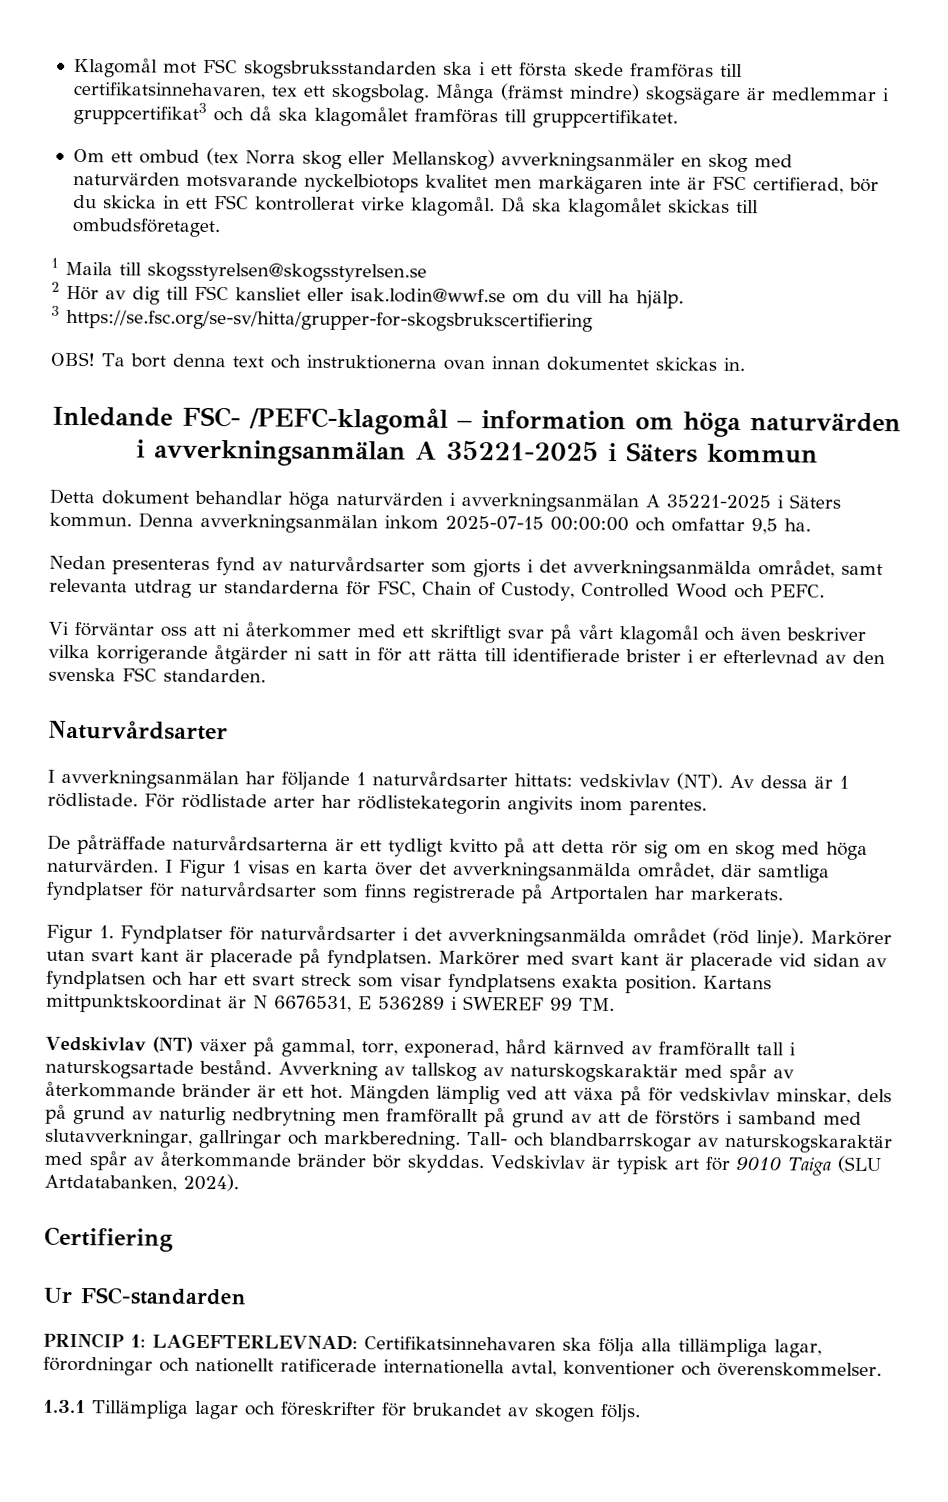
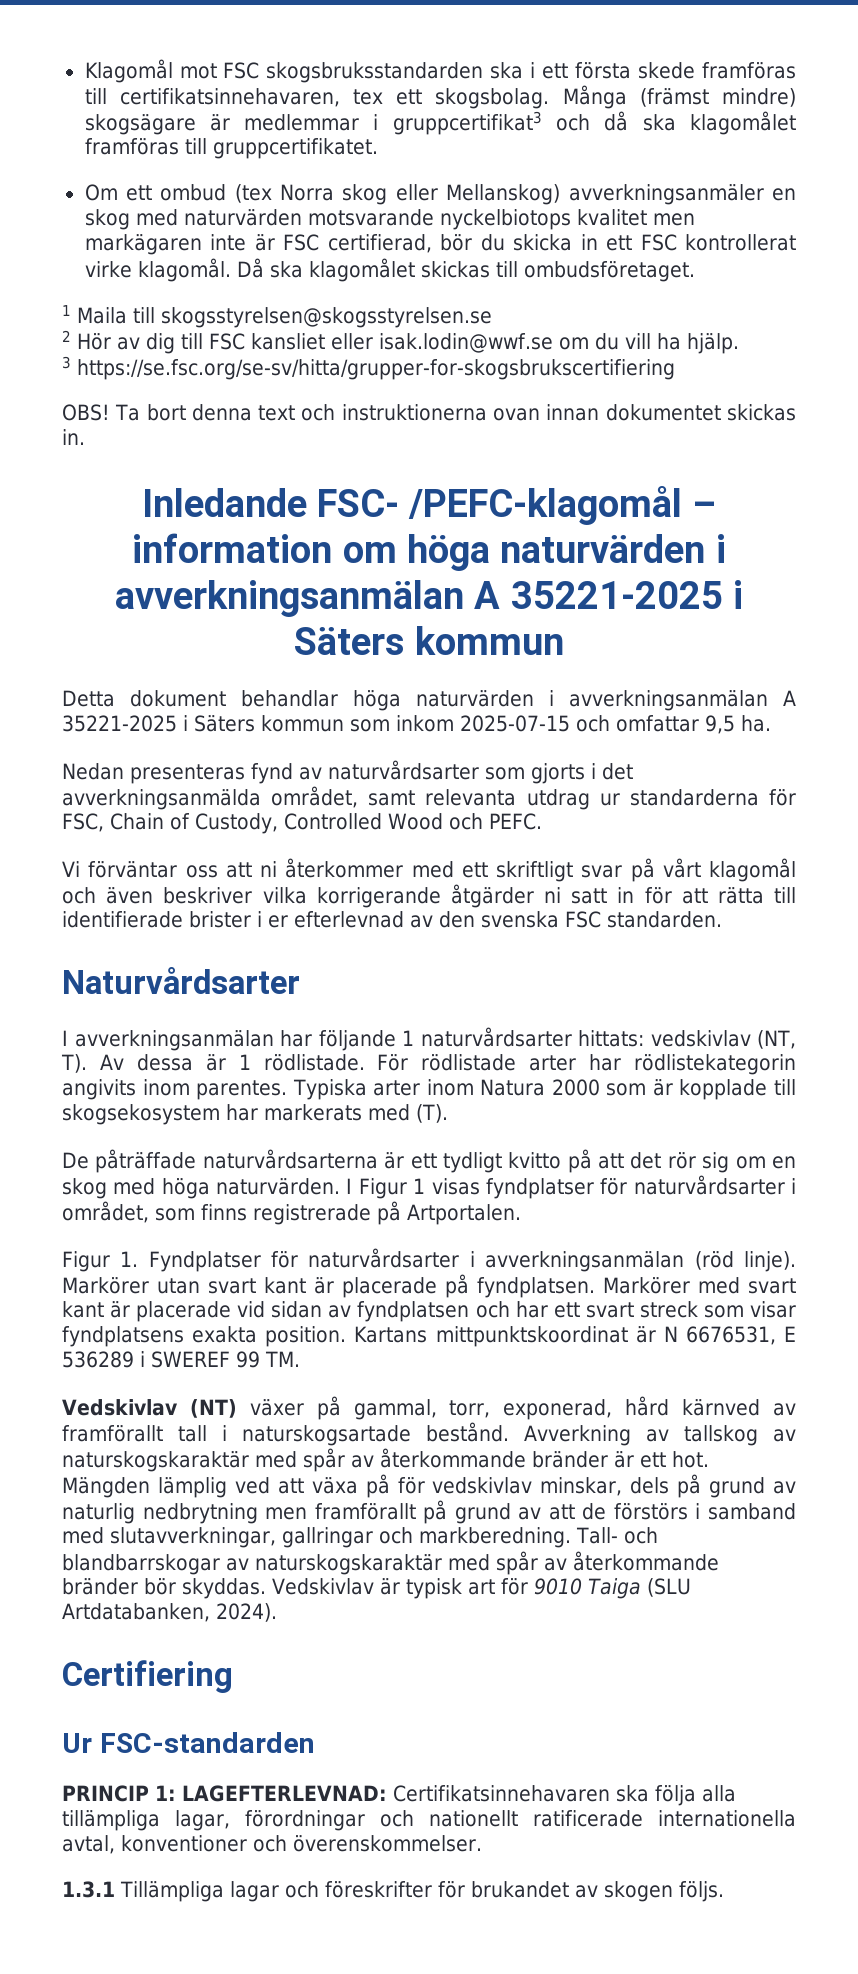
[49,512,378,534] kommun. Denna avverkningsanmälan -> [261,715,390,732] kommun som
[550,516,629,532] 00:00:00 -> (570, 723) none
[676,772,723,790] (NT). -> [757,1030,796,1049] [61,1054,87,1073] (NT, T).
(707, 807) none -> [292,1079,797,1100] [62,1104,448,1125] Typiska arter inom Natura 2000 som är kopplade till skogsekosystem har markerats med (T).
[561,839,605,853] detta -> [630,1152,662,1169] det
[296,860,830,883] en karta över det avverkningsanmälda området, där samtliga -> (480, 1186) none
(317, 889) none -> [790,1178,796,1194] [62,1201,149,1223] i området,
[549,885,783,905] Artportalen har markerats. -> [407,1204,521,1225] Artportalen.
[414,927,706,948] det avverkningsanmälda området -> [485,1251,685,1272] avverkningsanmälan

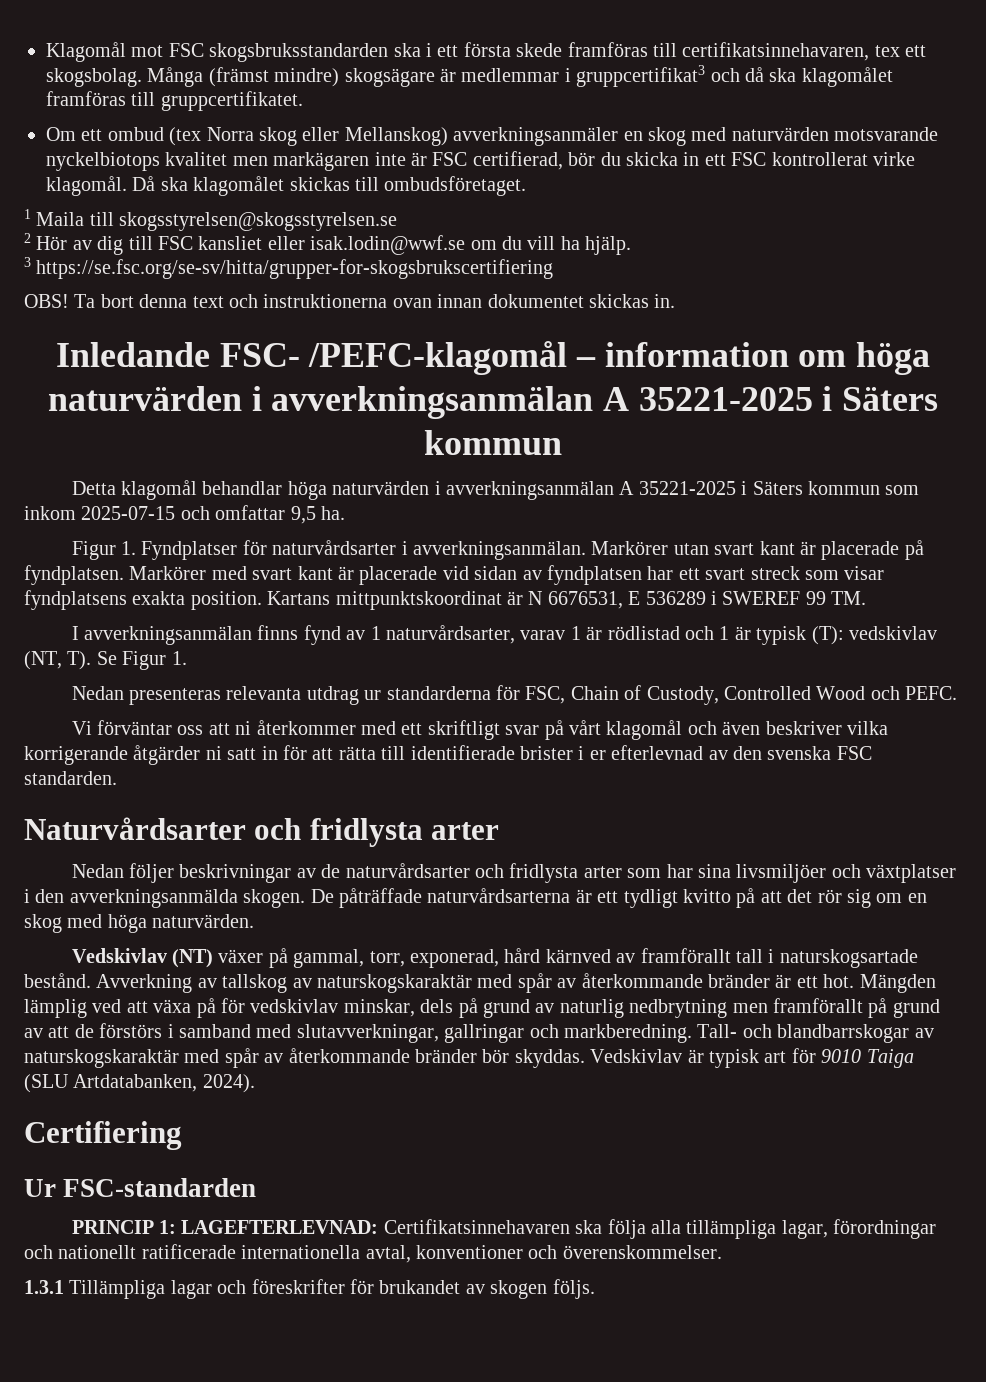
[130,690,227,707] dokument -> [121,480,198,500] klagomål
[62,760,633,784] [62,786,416,810] Nedan presenteras fynd av naturvårdsarter som gjorts i det avverkningsanmälda området, samt -> [71,540,924,560] [24,565,885,585] [24,590,867,610] [71,625,938,645] [24,651,187,670] [71,686,222,705] Figur 1. Fyndplatser för naturvårdsarter i avverkningsanmälan. Markörer utan svart kant är placerade på fyndplatsen. Markörer med svart kant är placerade vid sidan av fyndplatsen har ett svart streck som visar fyndplatsens exakta position. Kartans mittpunktskoordinat är N 6676531, E 536289 i SWEREF 99 TM. // I avverkningsanmälan finns fynd av 1 naturvårdsarter, varav 1 är rödlistad och 1 är typisk (T): vedskivlav (NT, T). Se Figur 1. // Nedan presenteras
[62,1027,796,1051] [61,1054,796,1075] [62,1079,797,1100] [62,1104,448,1125] // I avverkningsanmälan har följande 1 naturvårdsarter hittats: vedskivlav (NT, T). Av dessa är 1 rödlistade. För rödlistade arter har rödlistekategorin angivits inom parentes. Typiska arter inom Natura 2000 som är kopplade till skogsekosystem har markerats med (T). // -> [254,818,500,847] [71,863,957,883] [24,889,306,908] och fridlysta arter // Nedan följer beskrivningar av de naturvårdsarter och fridlysta arter som har sina livsmiljöer och växtplatser i den avverkningsanmälda skogen.
[346,1175,796,1199] [62,1201,521,1225] [62,1248,796,1272] [62,1274,796,1298] [62,1301,797,1322] [62,1326,796,1347] [62,1351,300,1368] I Figur 1 visas fyndplatser för naturvårdsarter i området, som finns registrerade på Artportalen. // Figur 1. Fyndplatser för naturvårdsarter i avverkningsanmälan (röd linje). Markörer utan svart kant är placerade på fyndplatsen. Markörer med svart kant är placerade vid sidan av fyndplatsen och har ett svart streck som visar fyndplatsens exakta position. Kartans mittpunktskoordinat är N 6676531, E 536289 i SWEREF 99 TM. -> (255, 921) none

